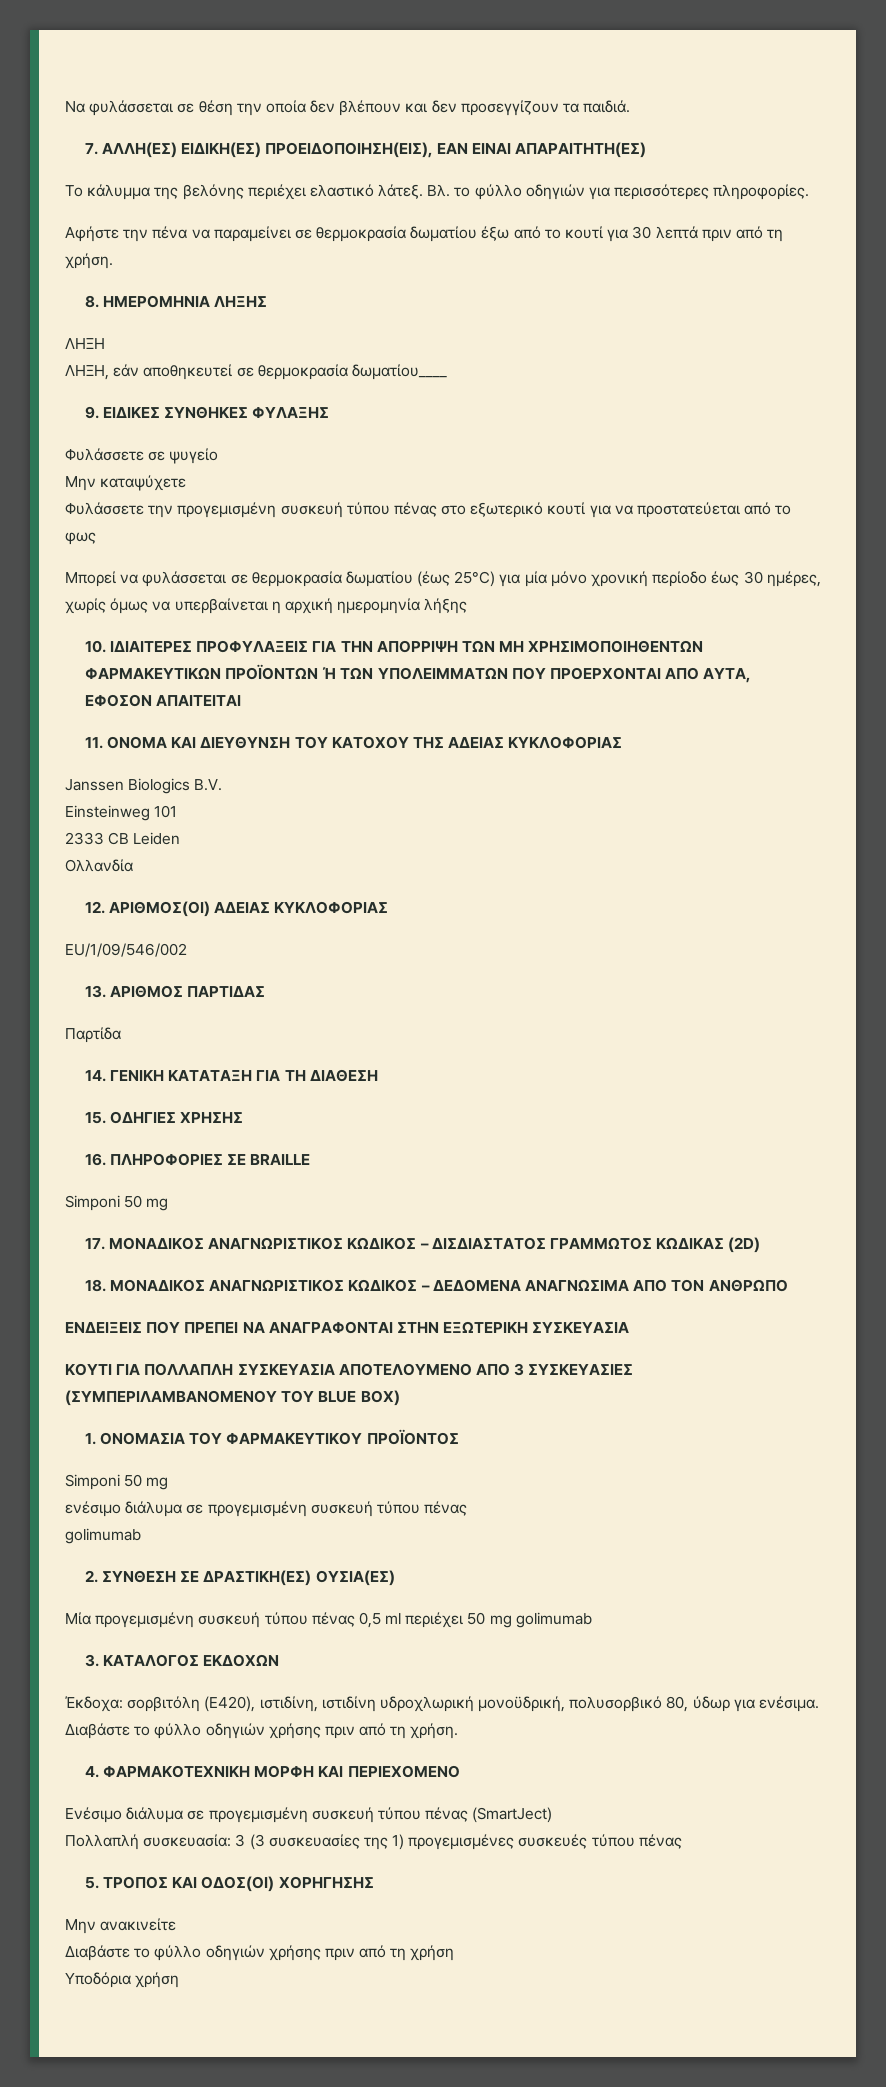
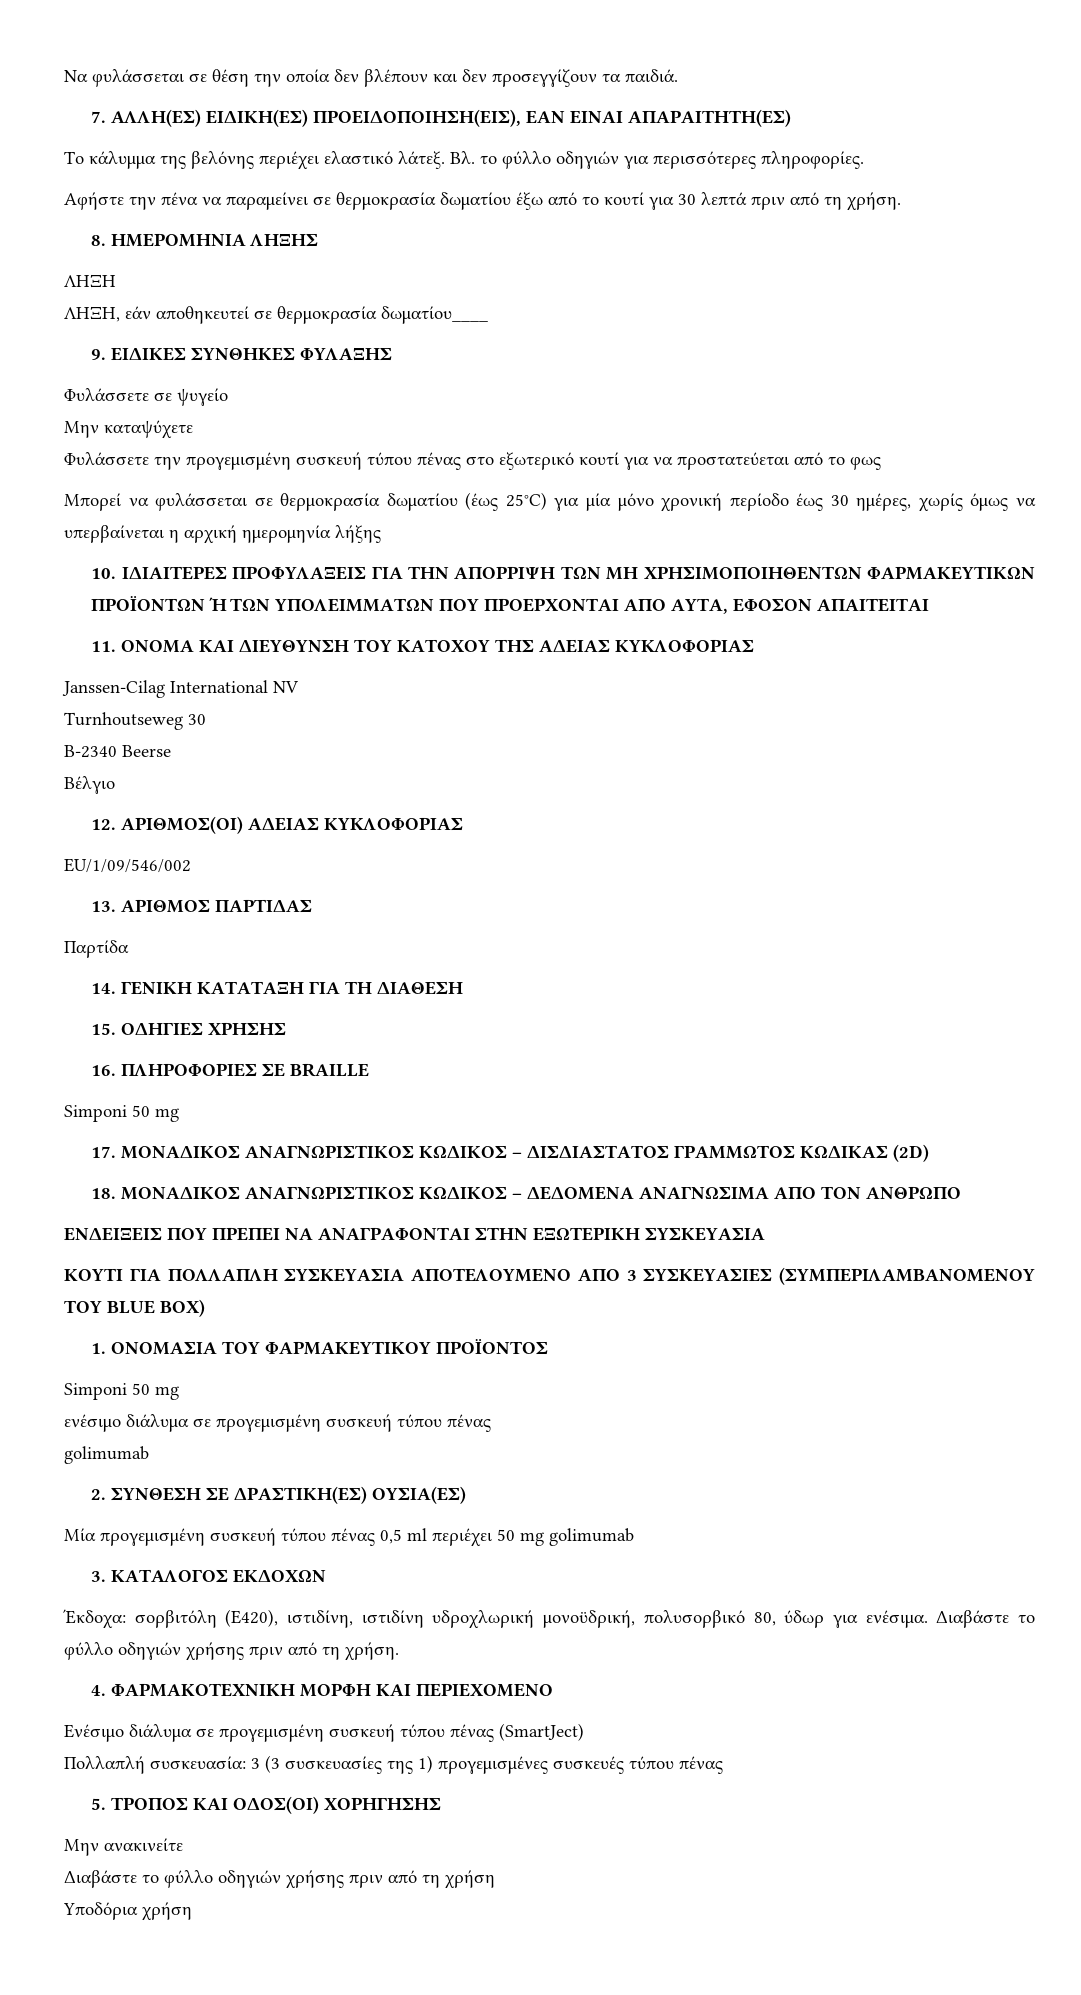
[65,778,223,794] [65,805,178,821] [65,832,181,845] [65,859,133,872] Janssen Biologics B.V. // Einsteinweg 101 // 2333 CB Leiden // Ολλανδία -> [62,680,299,698] [64,712,206,730] [64,745,171,758] [64,776,115,794] Janssen-Cilag International NV // Turnhoutseweg 30 // B-2340 Beerse // Βέλγιο

